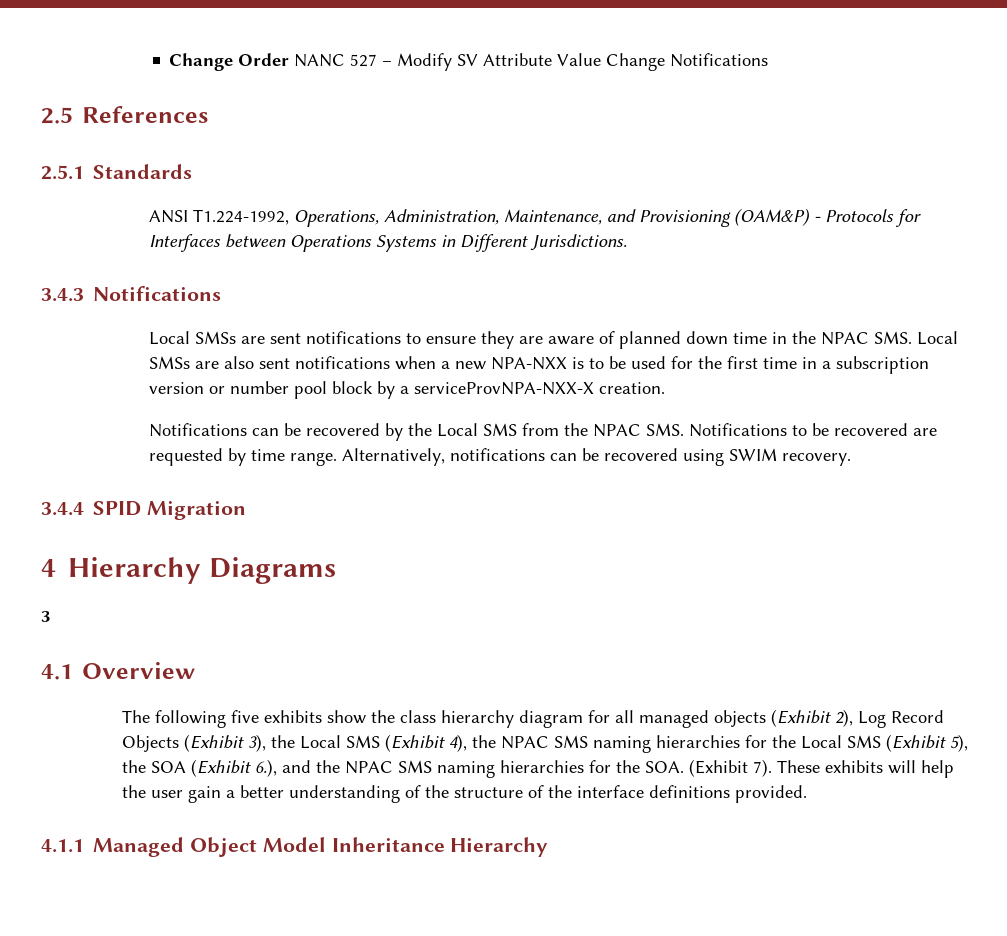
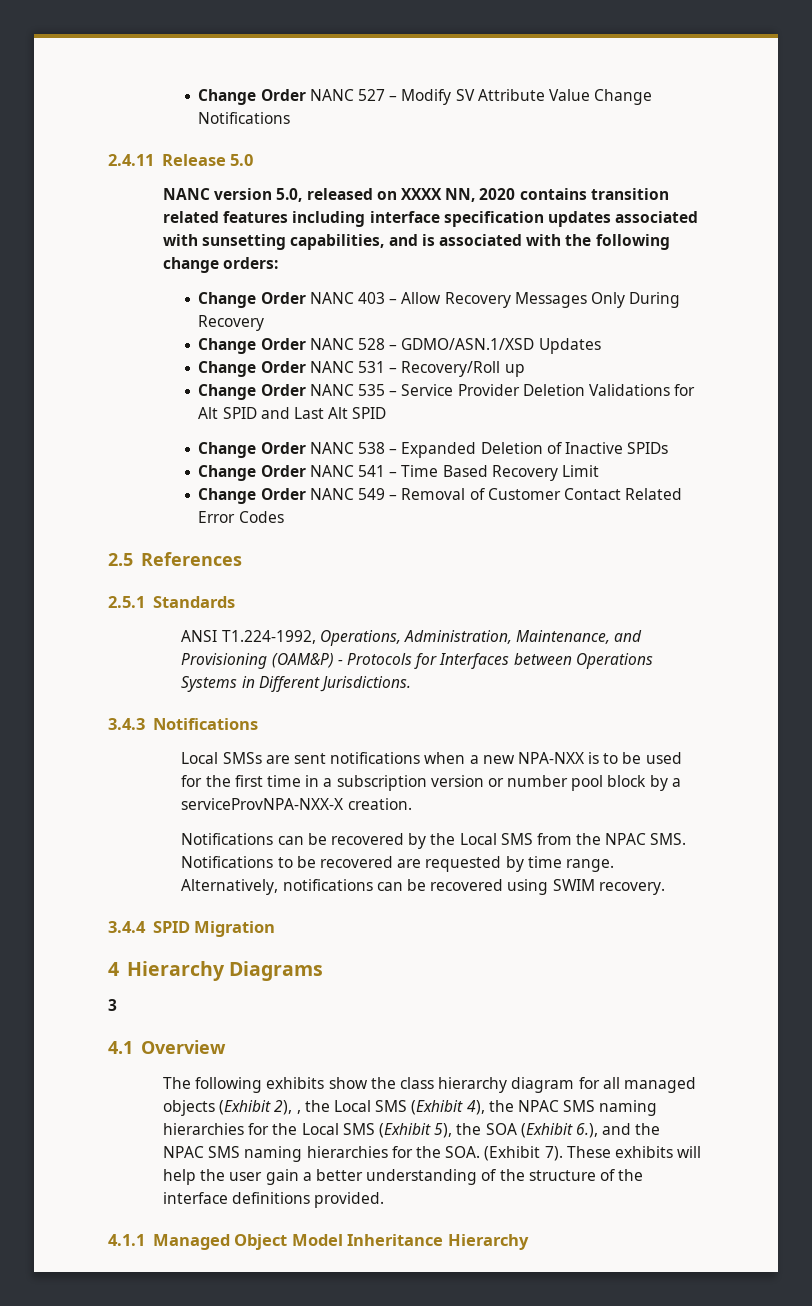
(769, 60) none -> [108,154,254,166] [163,188,669,202] [163,211,699,227] [163,234,670,250] [163,257,279,273] [198,292,681,308] [198,315,265,331] [198,338,601,354] [198,361,525,377] [198,384,696,400] [198,407,387,419] [198,442,669,458] [198,465,599,481] [198,488,683,504] [198,511,284,523] // 2.4.11 Release 5.0 // NANC version 5.0, released on XXXX NN, 2020 contains transition related features including interface specification updates associated with sunsetting capabilities, and is associated with the following change orders: // Change Order NANC 403 – Allow Recovery Messages Only During Recovery // Change Order NANC 528 – GDMO/ASN.1/XSD Updates // Change Order NANC 531 – Recovery/Roll up // Change Order NANC 535 – Service Provider Deletion Validations for Alt SPID and Last Alt SPID // Change Order NANC 538 – Expanded Deletion of Inactive SPIDs // Change Order NANC 541 – Time Based Recovery Limit // Change Order NANC 549 – Removal of Customer Contact Related Error Codes
[406,331,959,349] [149,356,391,369] to ensure they are aware of planned down time in the NPAC SMS. Local SMSs are also sent notifications -> (421, 758) none
[231,710,260,723] five -> (263, 1085) none
[858,710,945,728] [122,734,267,752] Log Record Objects (Exhibit 3), -> [296,1110,301,1114] ,

